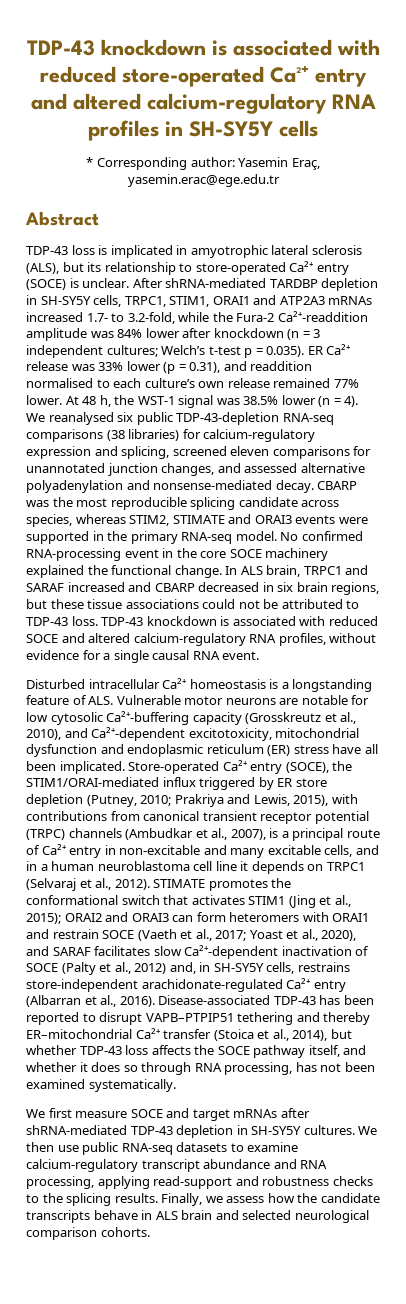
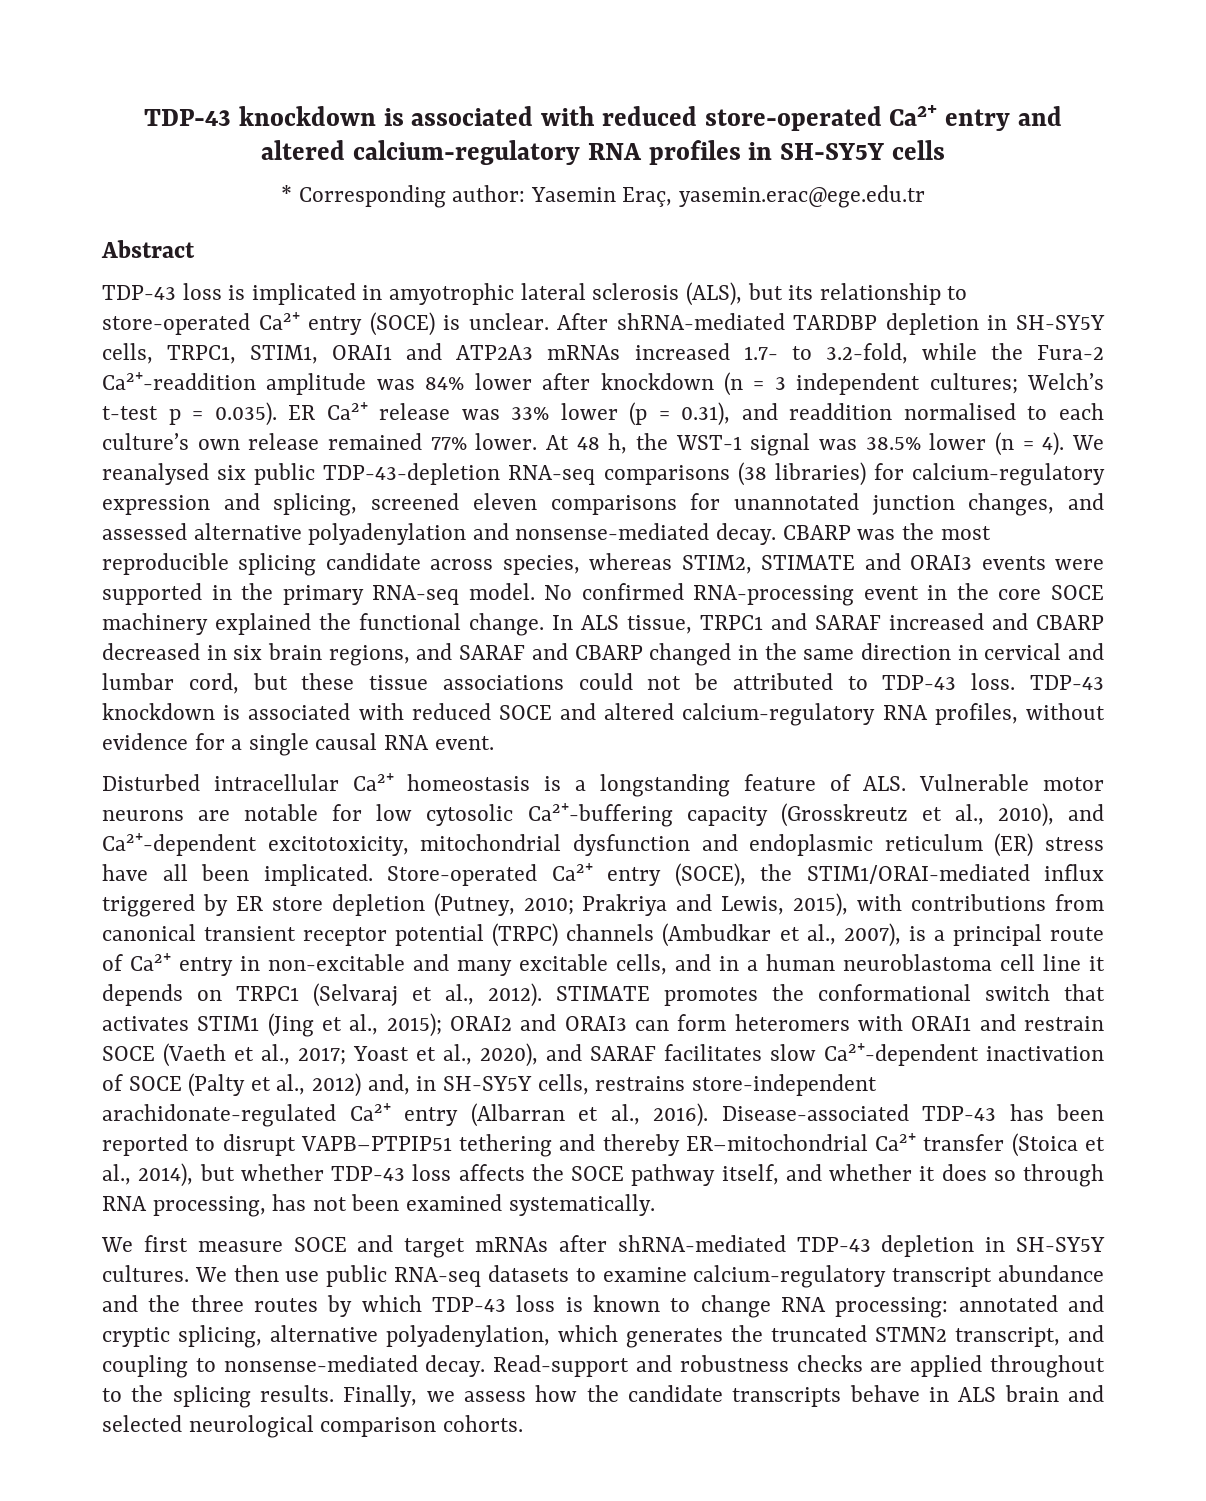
[266,565,301,577] brain, -> [627,615,692,634] tissue,
(380, 588) none -> [416,643,1104,666] [102,673,239,694] and SARAF and CBARP changed in the same direction in cervical and lumbar cord,
[300,1160,328,1169] [26,1176,373,1189] RNA processing, applying read-support and robustness checks -> [148,1295,1105,1318] [102,1325,1104,1348] [102,1355,1105,1378] the three routes by which TDP-43 loss is known to change RNA processing: annotated and cryptic splicing, alternative polyadenylation, which generates the truncated STMN2 transcript, and coupling to nonsense-mediated decay. Read-support and robustness checks are applied throughout

